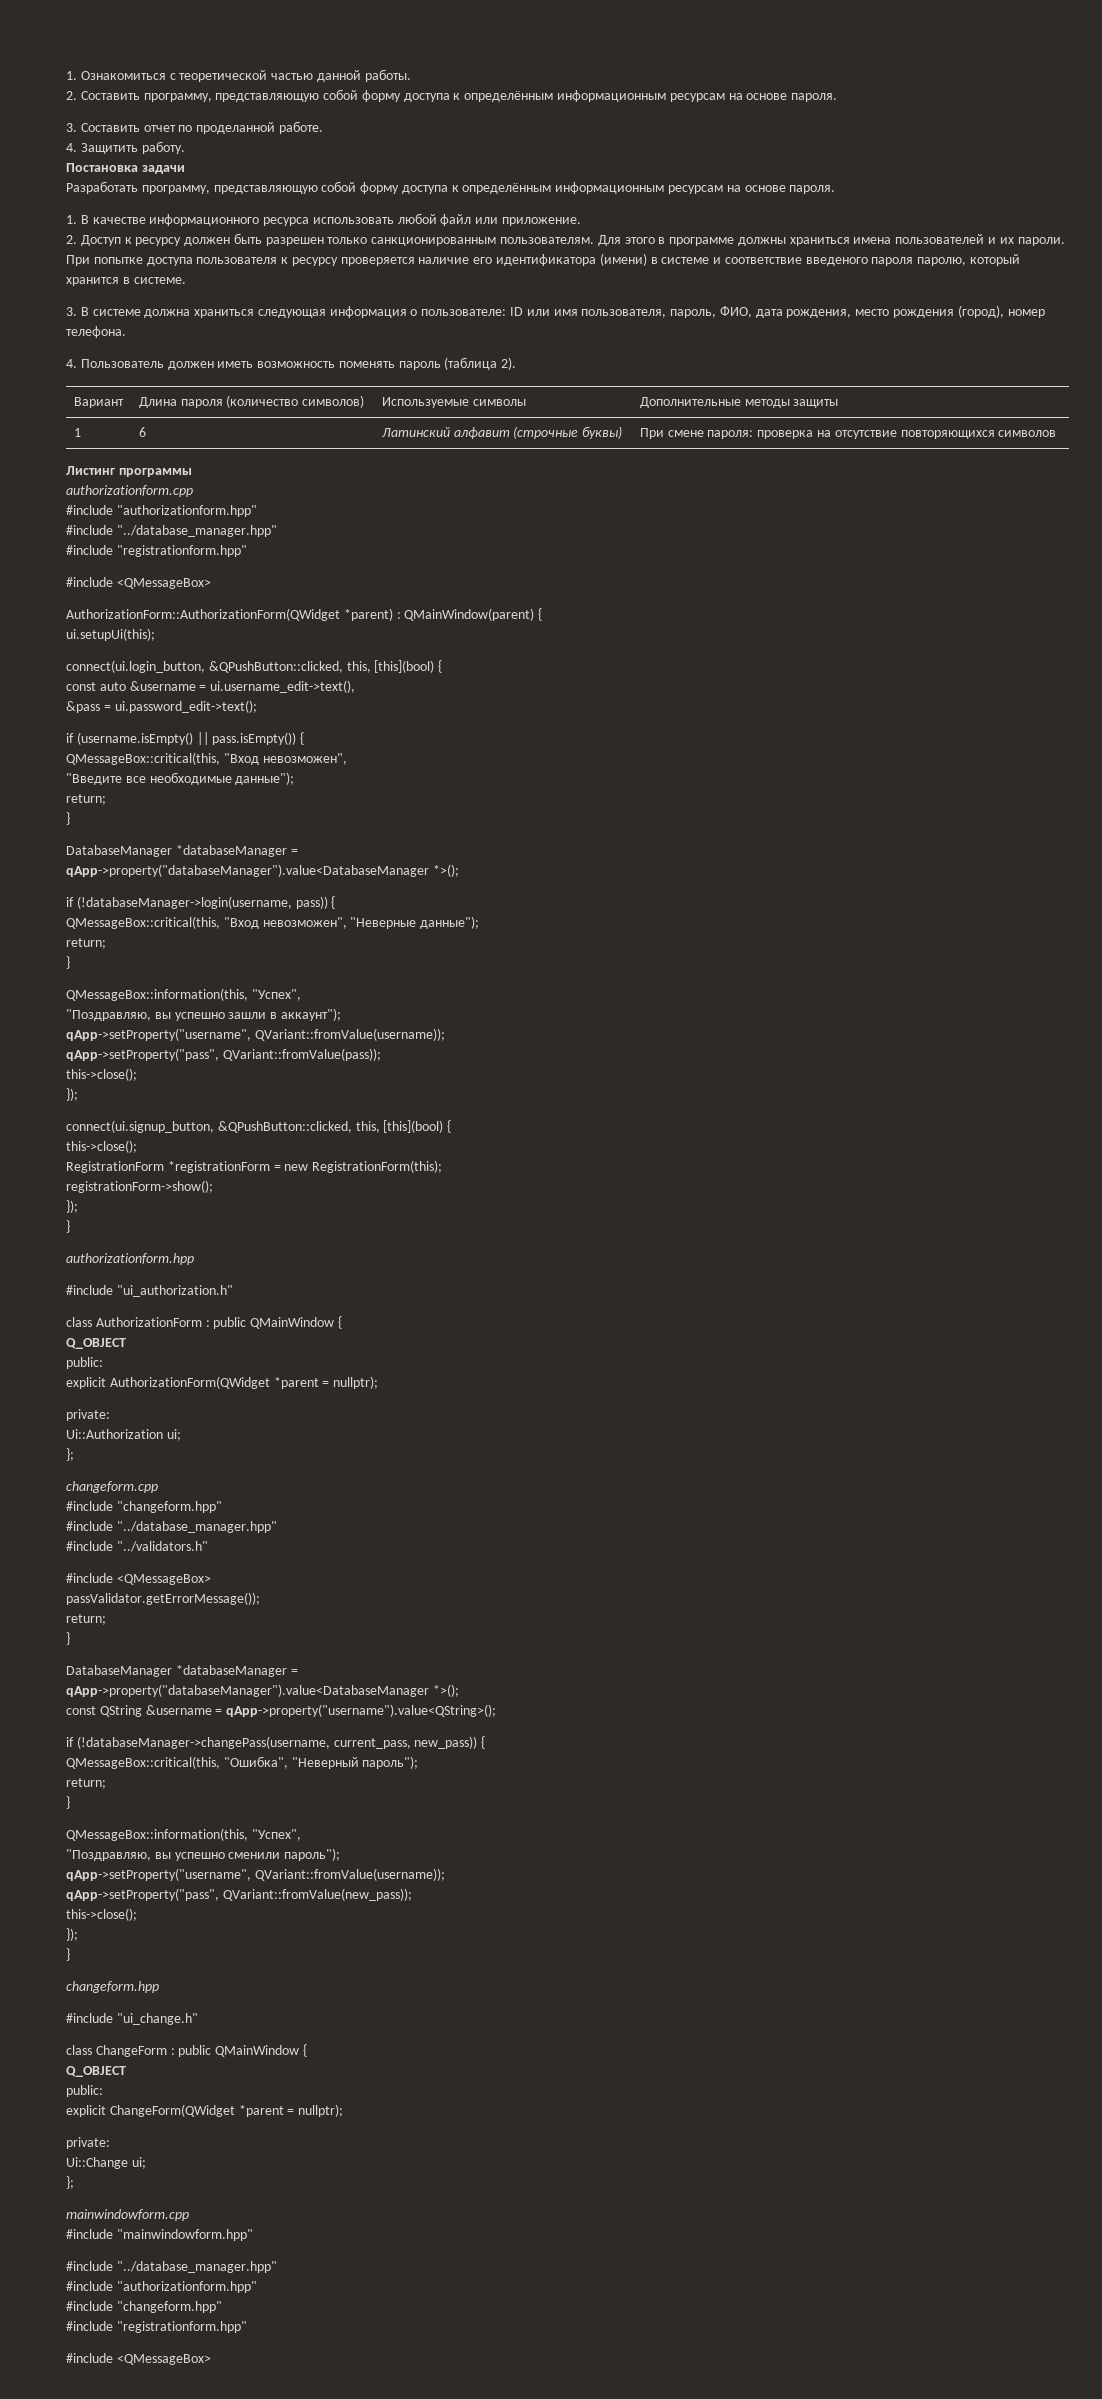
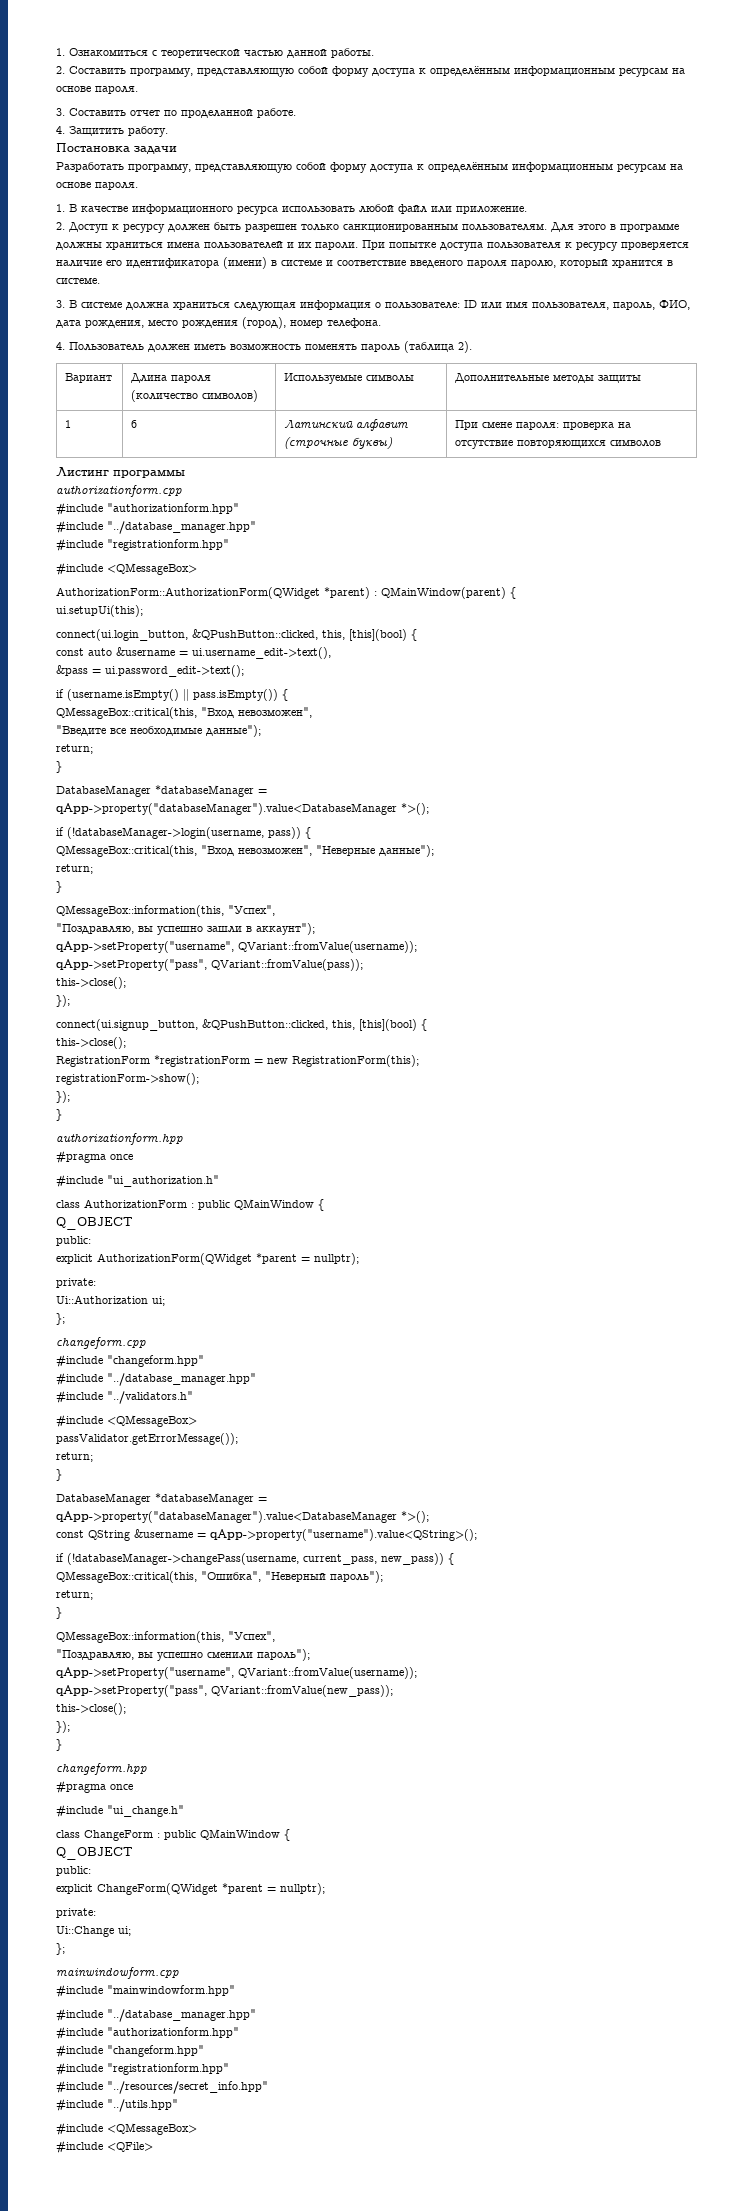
(194, 1259) none -> [56,1150,133,1164] // #pragma once
(159, 1987) none -> [56,1780,133,1794] // #pragma once
[66,2353,211,2365] // #include <QMessageBox> -> [56,2080,268,2094] [56,2098,178,2112] [56,2122,197,2136] [56,2140,153,2154] // #include "../resources/secret_info.hpp" // #include "../utils.hpp" // #include <QMessageBox> // #include <QFile>

